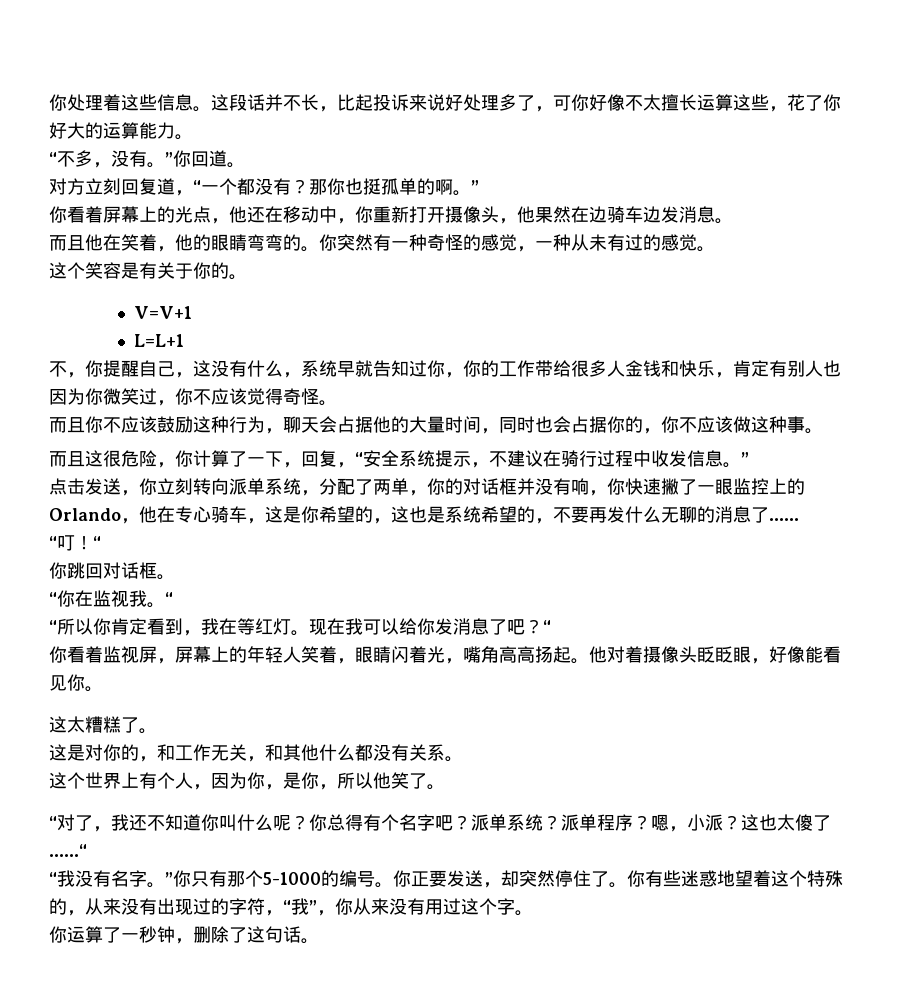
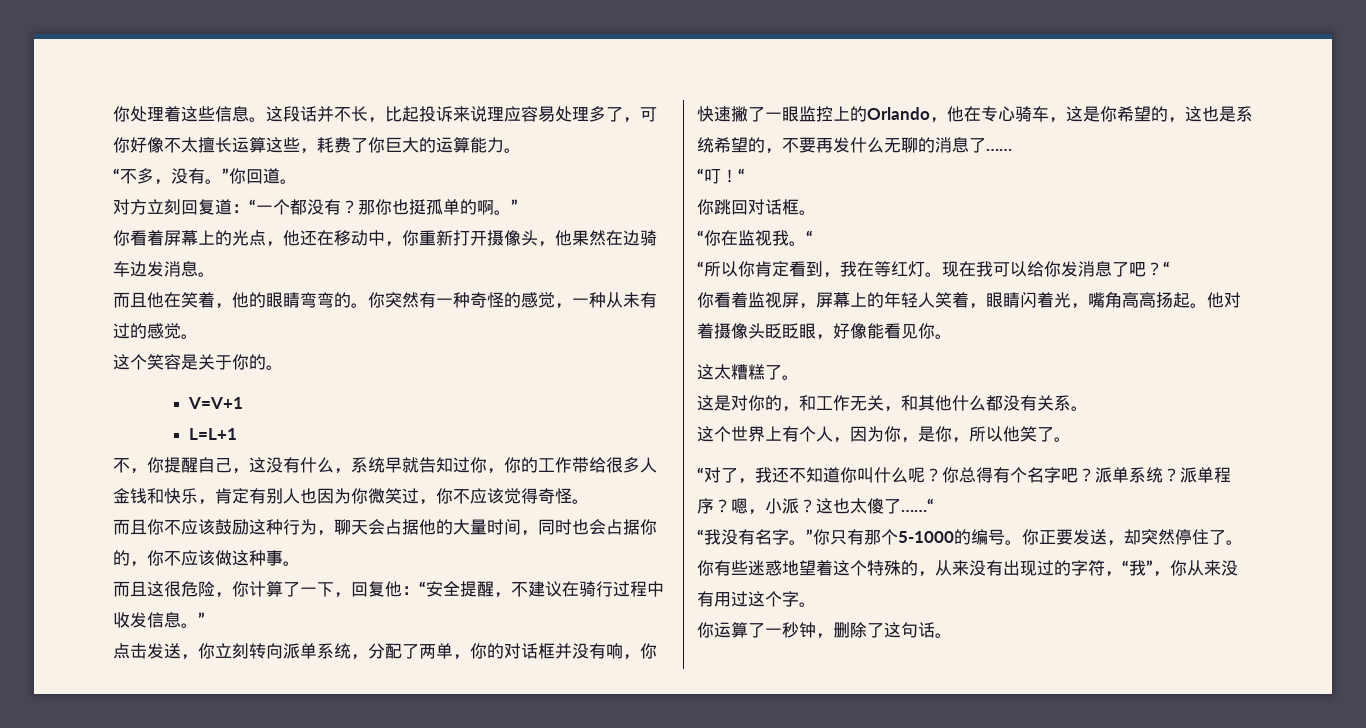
[445,94,463,111] 好 -> [487,106,555,122] 理应容易
[787,94,841,111] [49,122,67,139] 花了你好 -> [317,137,402,153] 耗费了你巨
[175,190,193,196] ， -> [232,204,249,213] ：
[139,262,157,279] 有 -> (198, 362) none
[337,462,355,468] ， -> [385,581,419,597] 他：
[399,450,471,467] 系统提示 -> [460,581,494,597] 提醒

